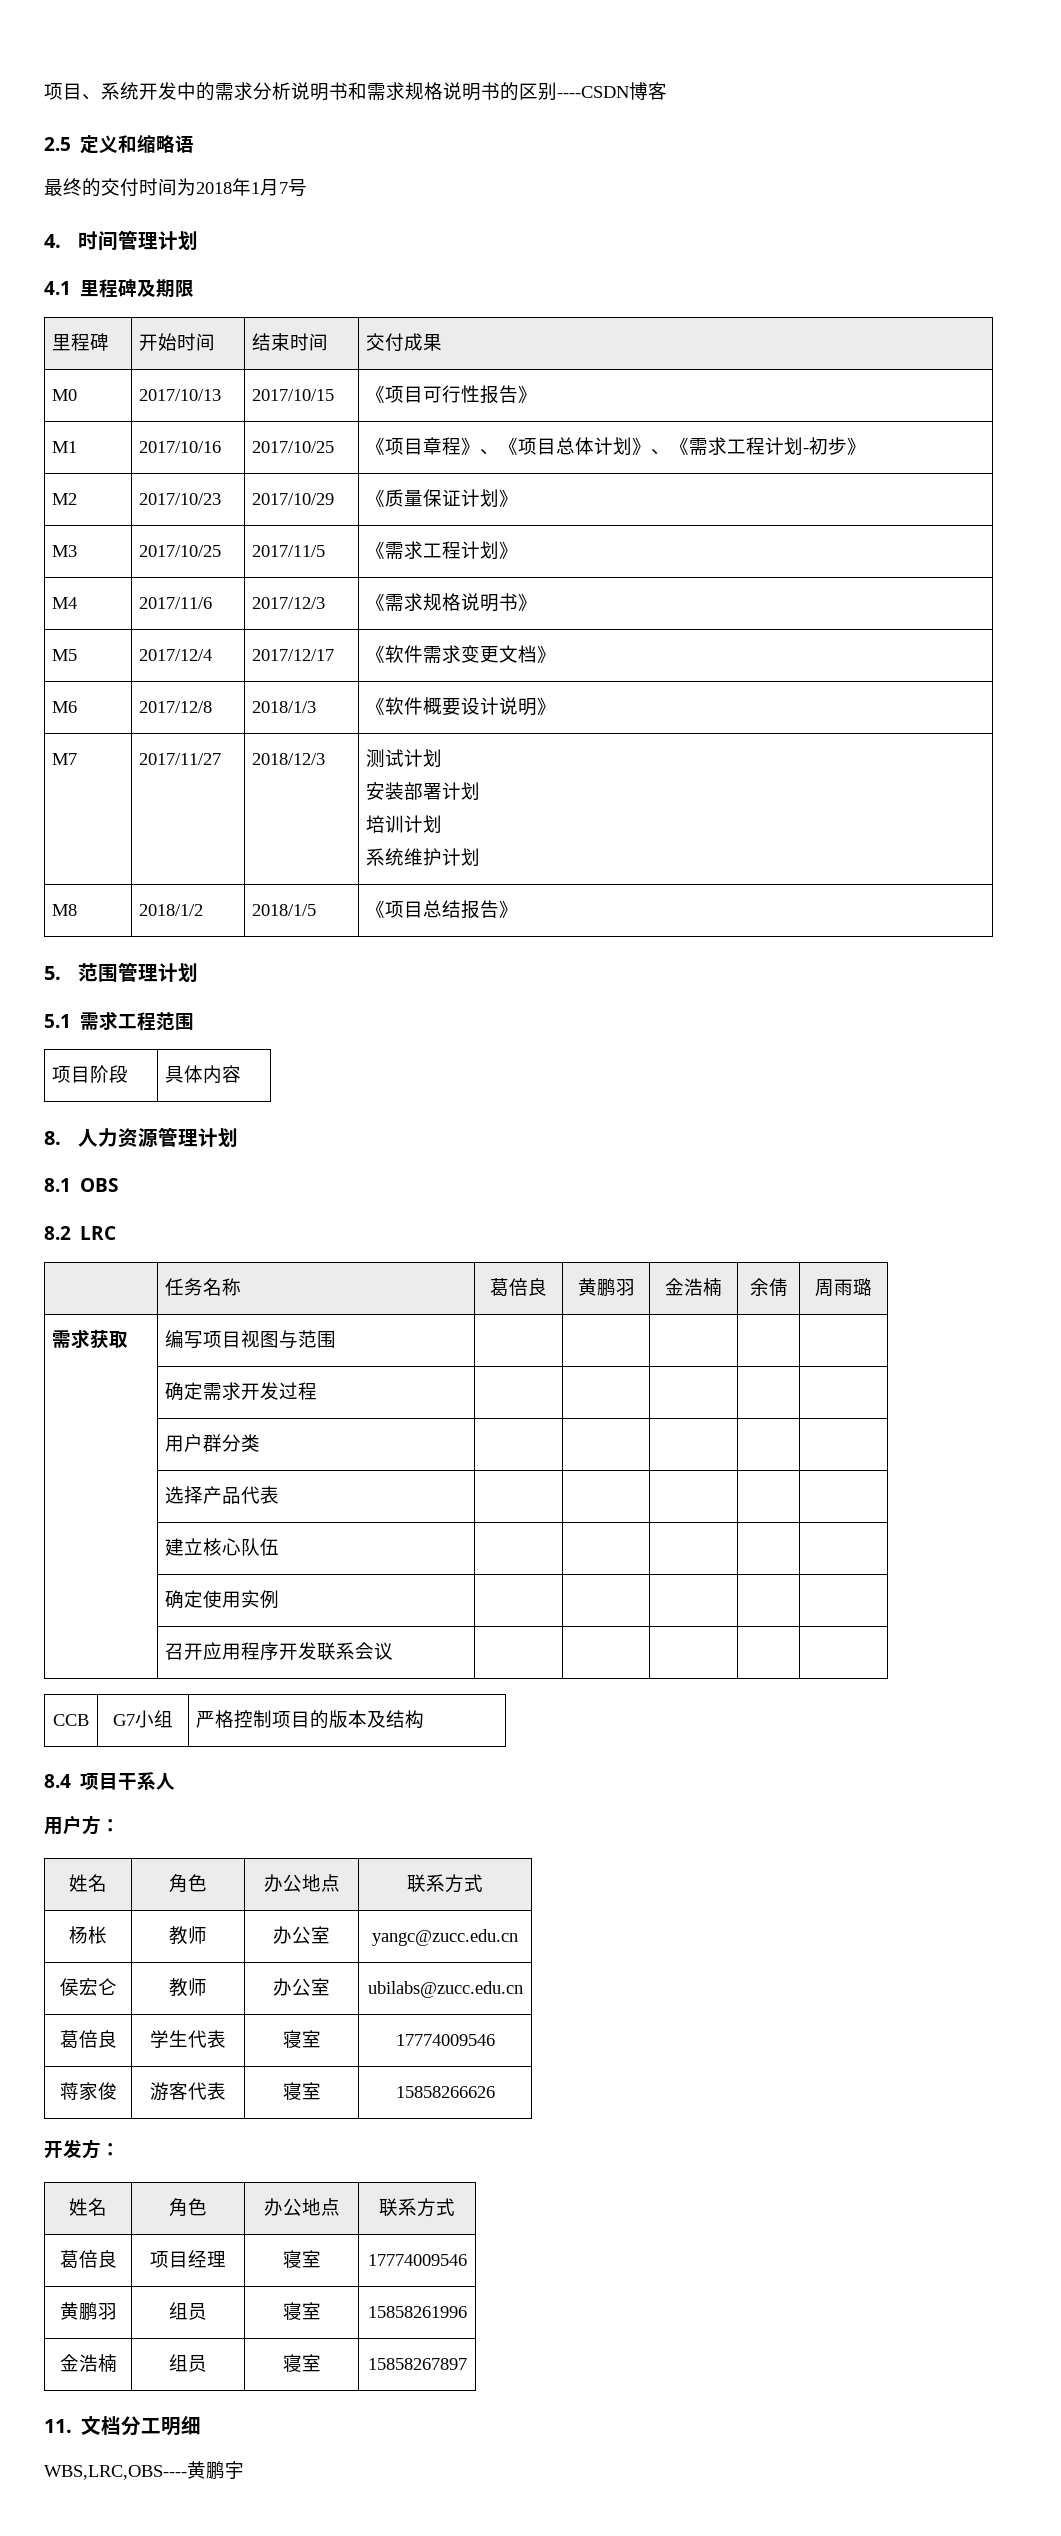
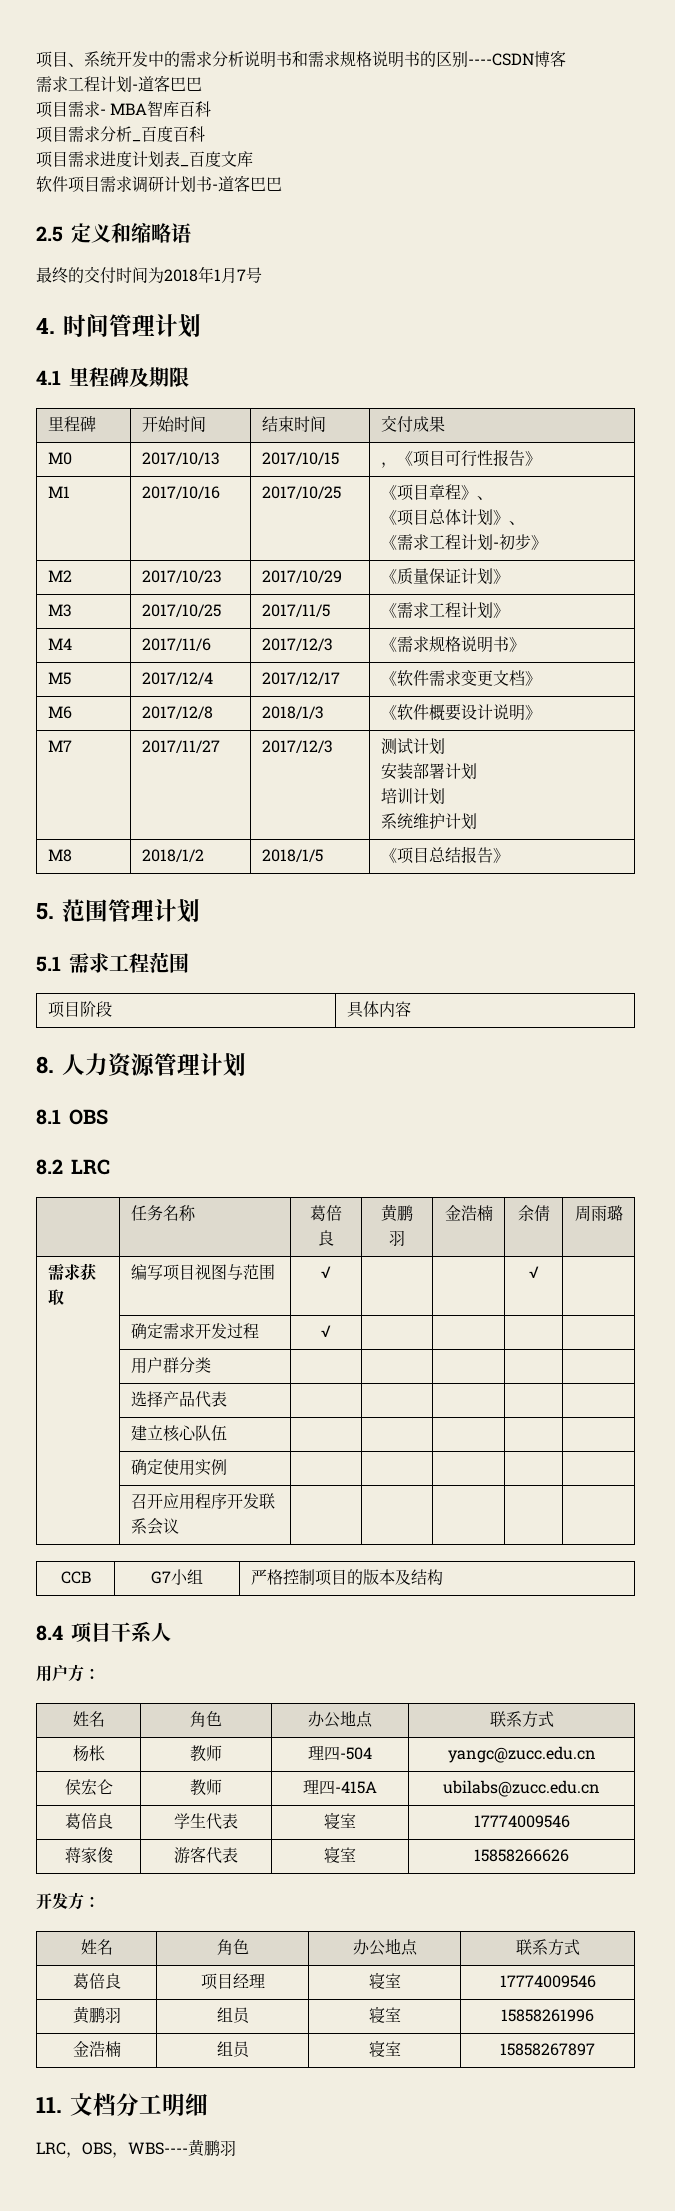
(667, 91) none -> [36,75,202,93] [36,101,212,118] [36,126,205,143] [36,151,253,168] [36,175,282,193] // 需求工程计划-道客巴巴 // 项目需求- MBA智库百科 // 项目需求分析_百度百科 // 项目需求进度计划表_百度文库 // 软件项目需求调研计划书-道客巴巴
(335, 395) none -> [381,462,398,468] ，
(500, 452) none -> (494, 498) //
(671, 452) none -> (526, 523) //
[252,753,326,765] 2018/12/3 -> [262,740,334,753] 2017/12/3
(337, 1339) | | | -> [321,1266,331,1278] [528,1266,539,1278] √ | | | √
(318, 1391) none -> [321,1325,331,1337] √
[273,1926,330,1944] 办公室 -> [308,1745,372,1761] 理四-504
[273,1978,330,1996] 办公室 -> [303,1779,377,1795] 理四-415A
[44,2461,244,2480] WBS,LRC,OBS----黄鹏宇 -> [36,2139,236,2158] LRC，OBS，WBS----黄鹏羽

